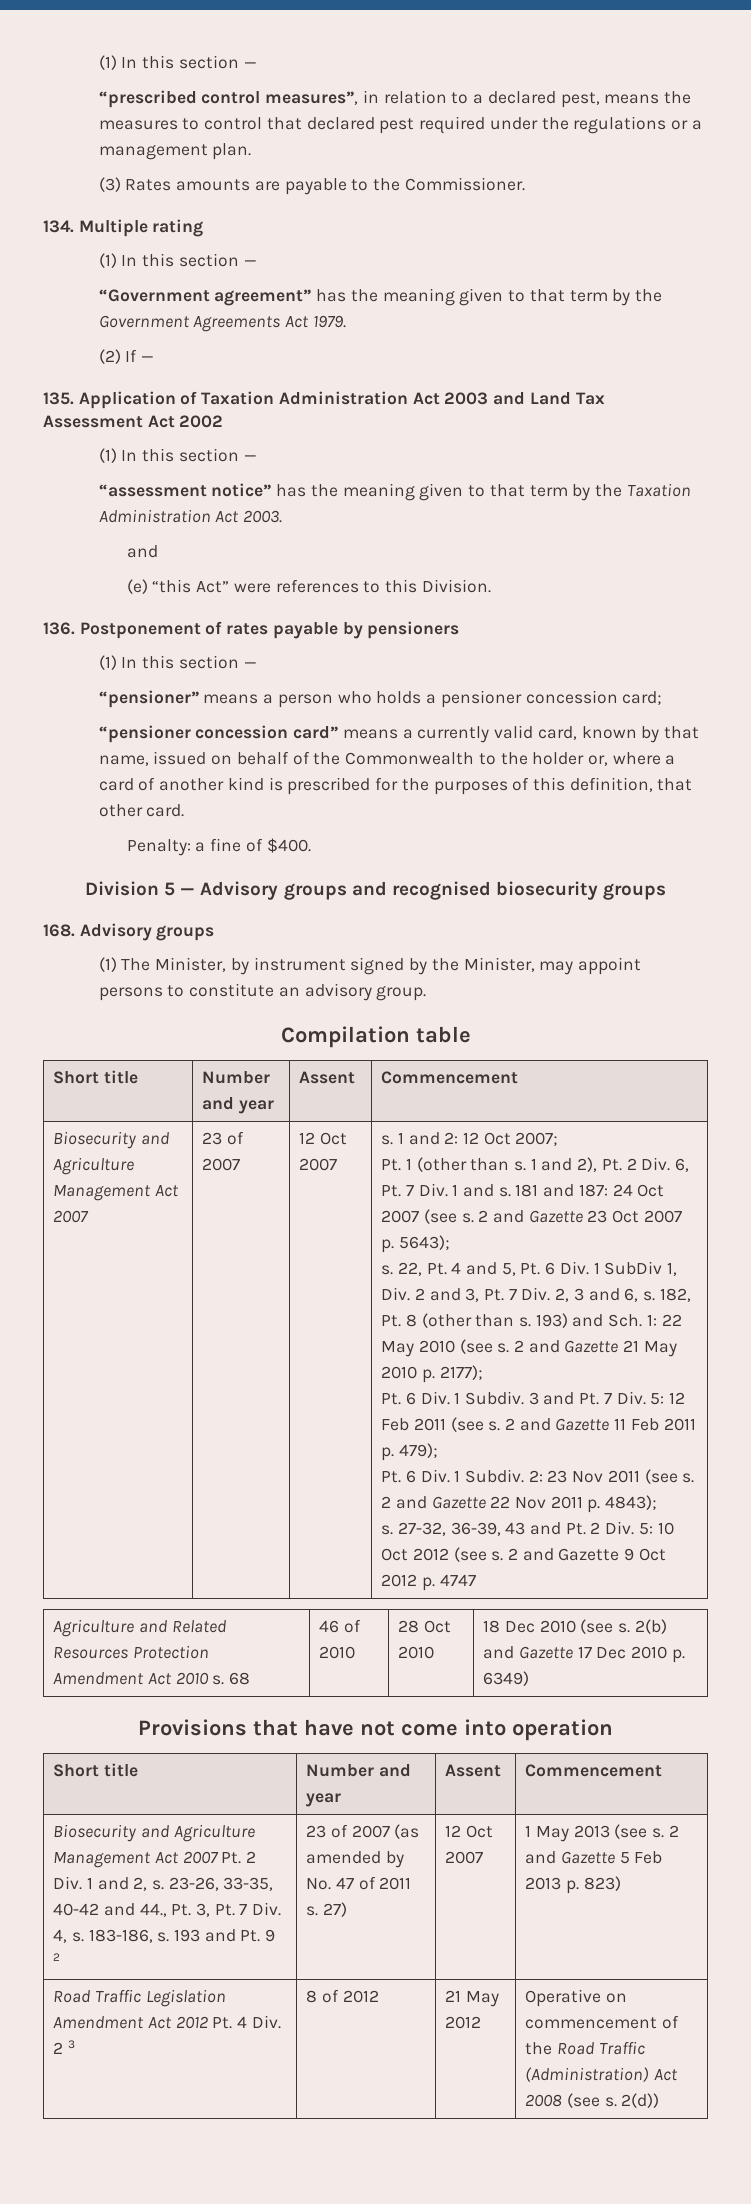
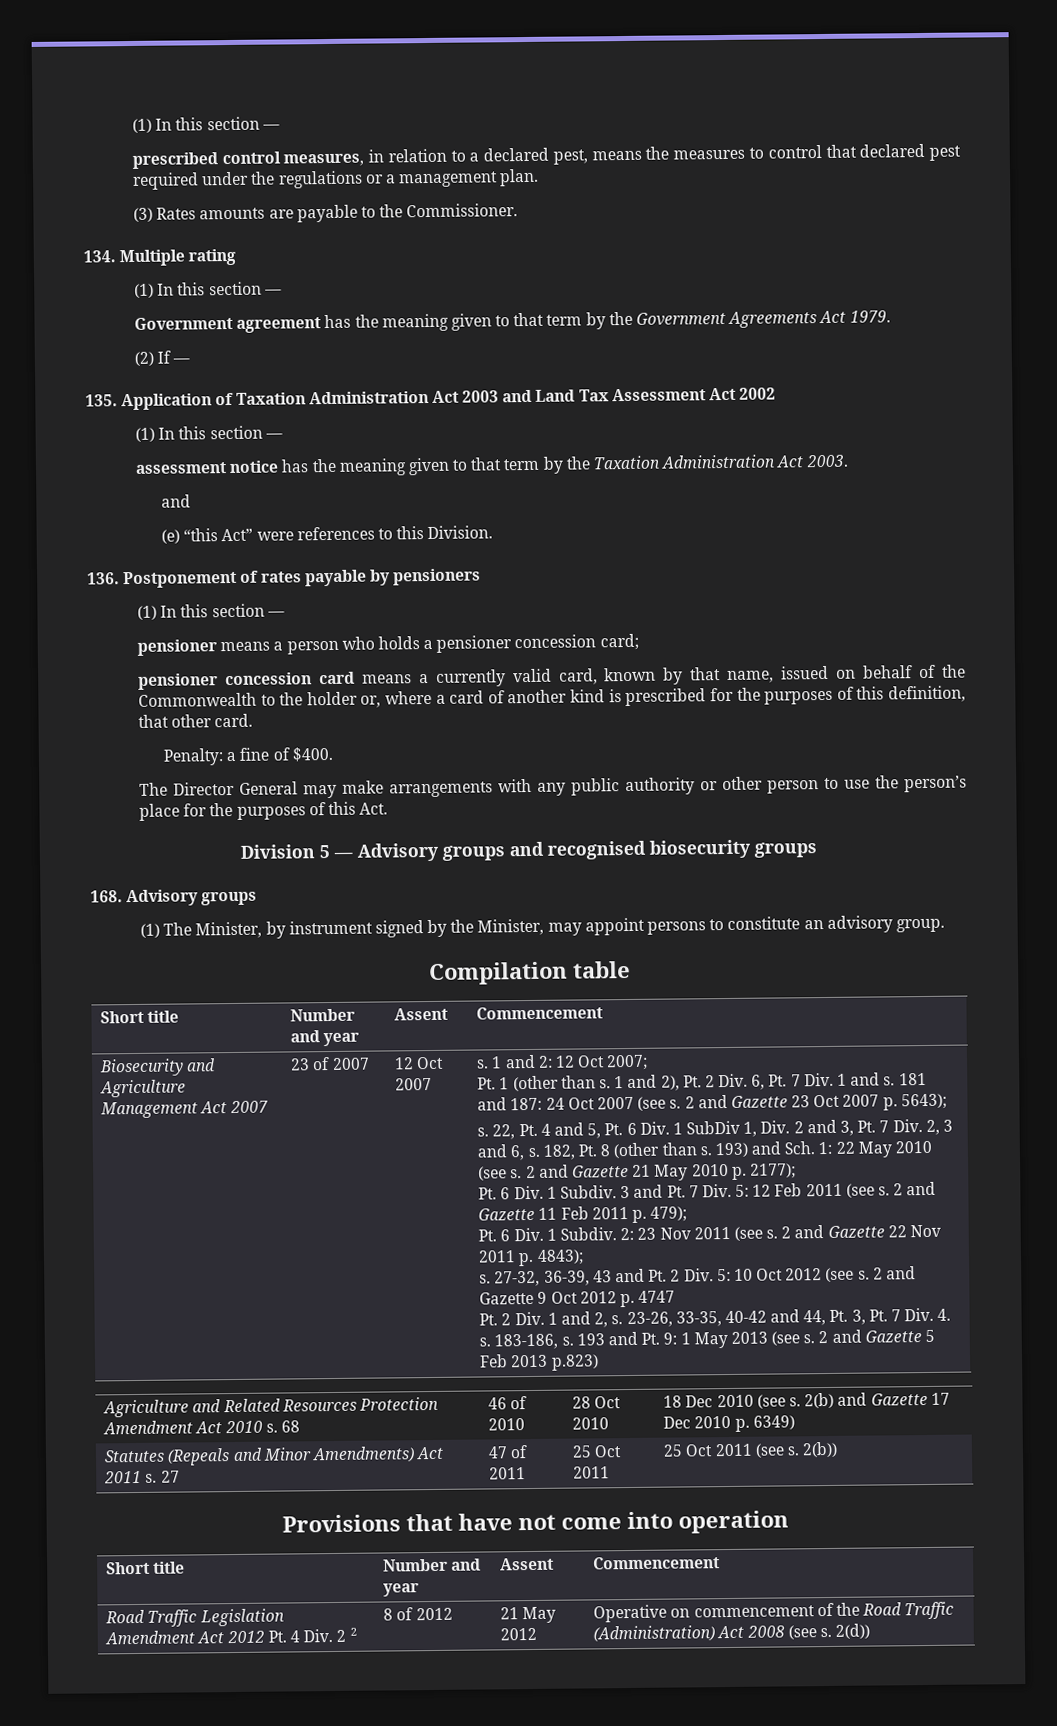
[98,55,257,70] [98,90,359,108] (1) In this section — // “prescribed control measures”, -> [131,116,280,133] [131,151,365,169] (1) In this section — // prescribed control measures,
[98,289,312,306] “Government agreement” -> [133,316,322,333] Government agreement
[98,483,272,497] “assessment notice” -> [134,460,280,474] assessment notice
[98,690,199,708] “pensioner” -> [136,639,217,656] pensioner
[98,725,339,743] “pensioner concession card” -> [137,671,355,690] pensioner concession card
(311, 845) none -> [138,775,967,799] [138,801,389,821] // The Director General may make arrangements with any public authority or other person to use the person’s place for the purposes of this Act.
(476, 1580) none -> [479,1307,952,1328] [479,1329,936,1350] [479,1354,599,1371] // Pt. 2 Div. 1 and 2, s. 23-26, 33-35, 40-42 and 44, Pt. 3, Pt. 7 Div. 4. s. 183-186, s. 193 and Pt. 9: 1 May 2013 (see s. 2 and Gazette 5 Feb 2013 p.823)
(530, 1678) none -> [104,1446,445,1466] [104,1470,180,1484] [488,1445,529,1459] [489,1467,527,1480] [572,1445,623,1458] [573,1466,611,1479] [663,1441,839,1458] // Statutes (Repeals and Minor Amendments) Act 2011 s. 27 | 47 of 2011 | 25 Oct 2011 | 25 Oct 2011 (see s. 2(b))
[53,1824,255,1842] [53,1851,257,1868] [53,1876,274,1891] [53,1902,282,1917] [53,1929,276,1943] [53,1953,61,1961] [306,1824,420,1839] [306,1851,404,1868] [306,1876,412,1890] [306,1902,347,1917] [445,1825,493,1838] [445,1851,484,1864] [525,1824,679,1842] [525,1851,663,1864] [525,1876,621,1894] // Biosecurity and Agriculture Management Act 2007 Pt. 2 Div. 1 and 2, s. 23-26, 33-35, 40-42 and 44., Pt. 3, Pt. 7 Div. 4, s. 183-186, s. 193 and Pt. 9 2 | 23 of 2007 (as amended by No. 47 of 2011 s. 27) | 12 Oct 2007 | 1 May 2013 (see s. 2 and Gazette 5 Feb 2013 p. 823) -> (721, 1563) none
[67,2040,75,2049] 3 -> [349,1627,357,1636] 2

